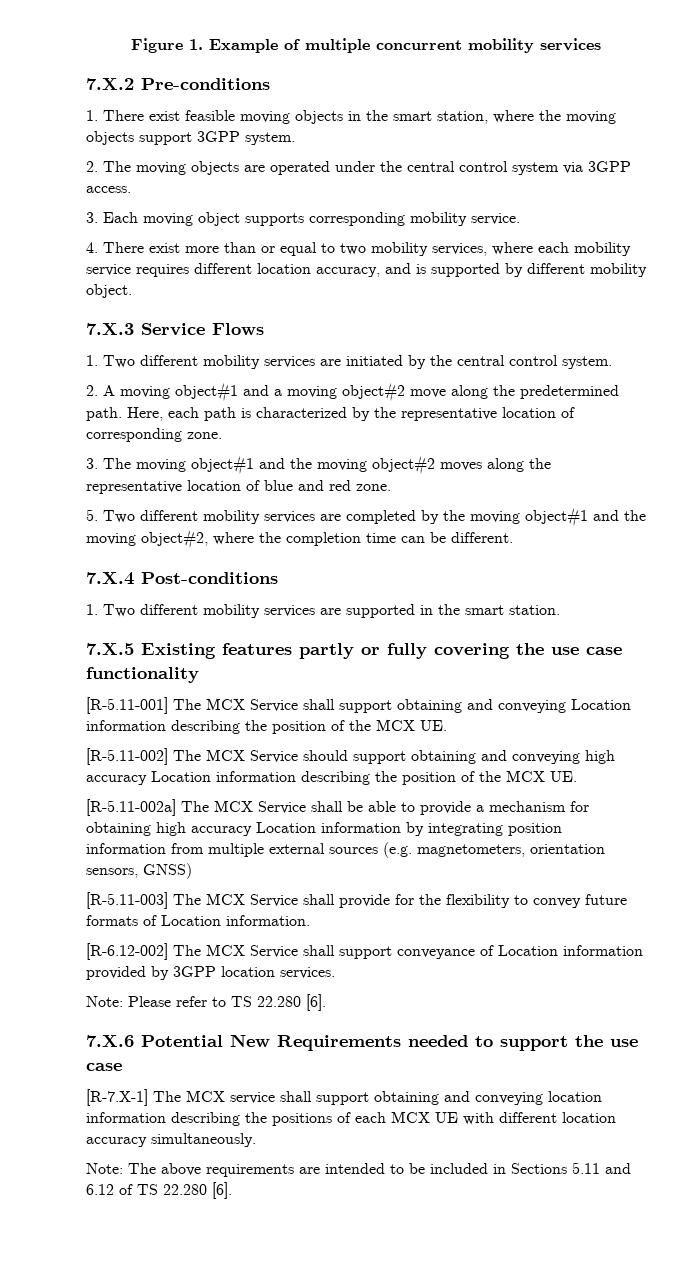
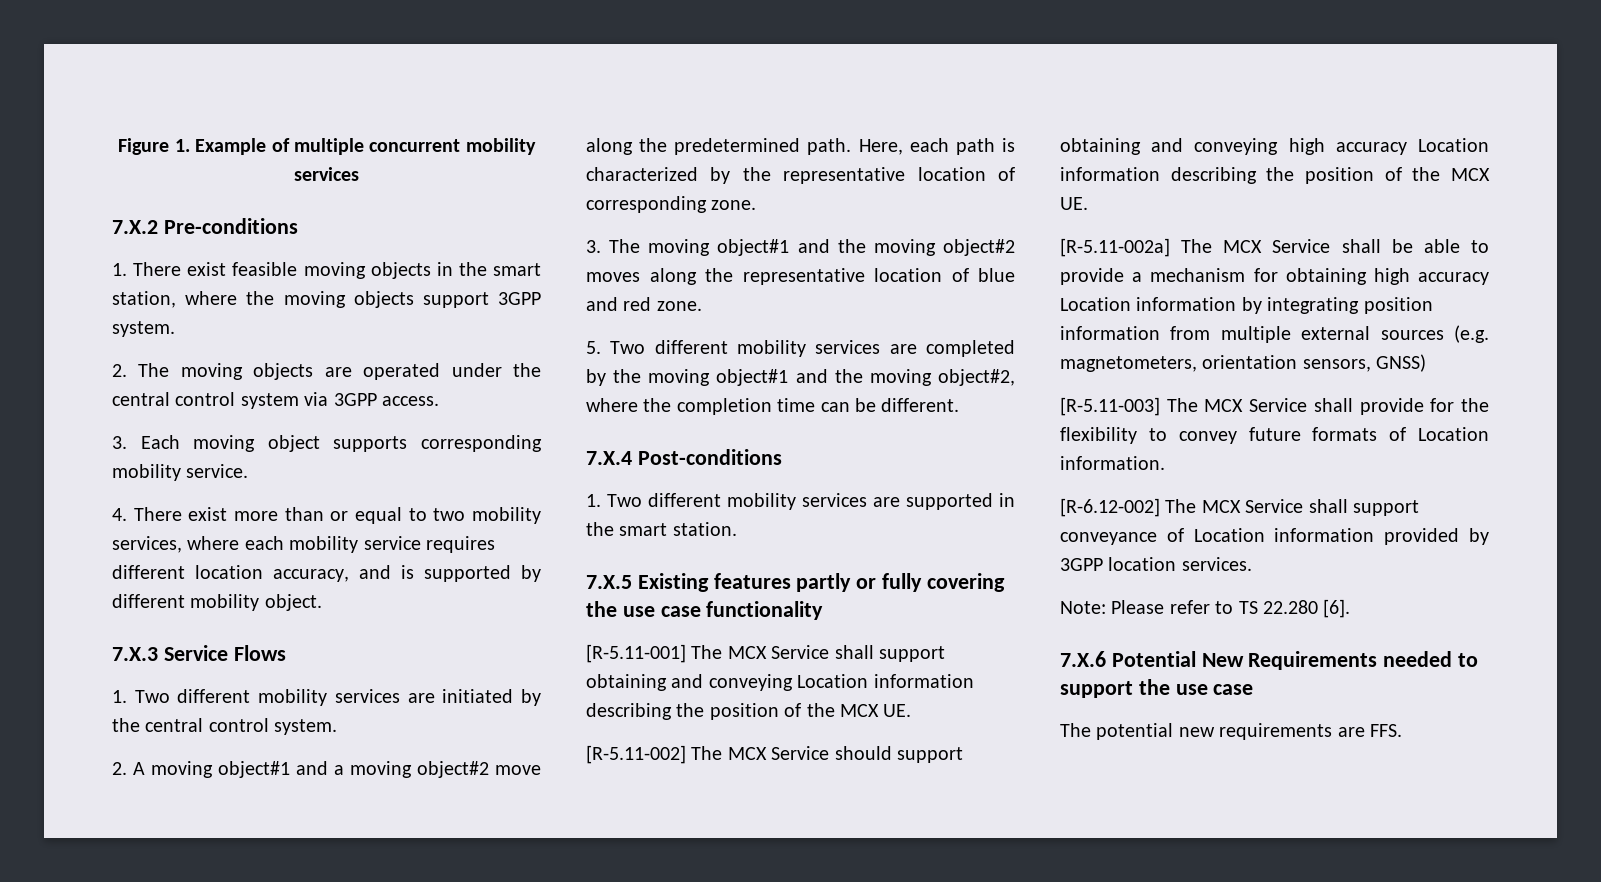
[86,1089,602,1106] [86,1111,616,1126] [86,1133,256,1147] [86,1162,631,1177] [86,1182,232,1199] [R-7.X-1] The MCX service shall support obtaining and conveying location information describing the positions of each MCX UE with different location accuracy simultaneously. // Note: The above requirements are intended to be included in Sections 5.11 and 6.12 of TS 22.280 [6]. -> [1060,723,1402,740] The potential new requirements are FFS.

